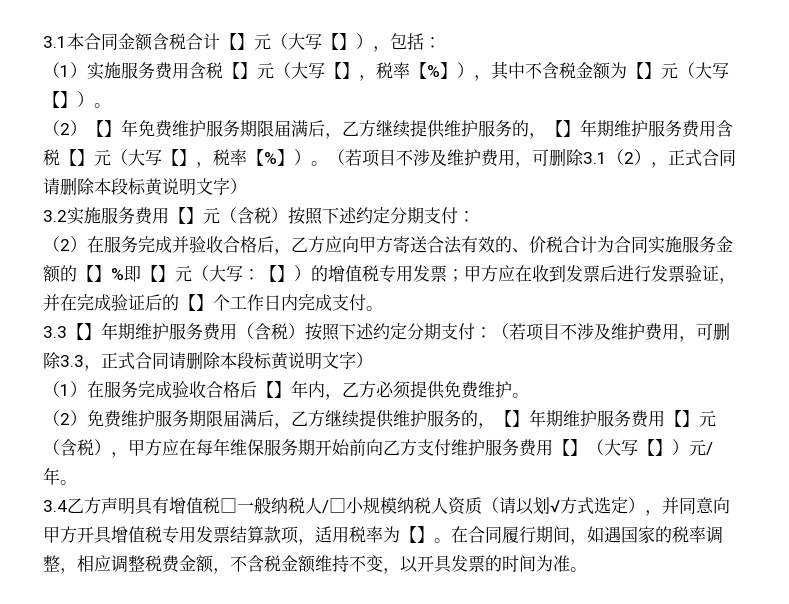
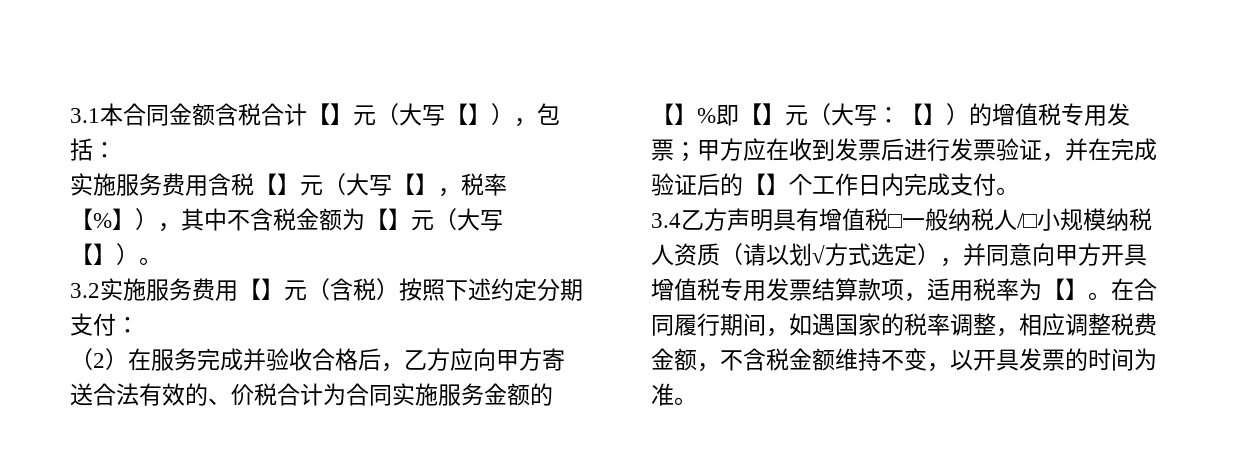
[43,62,87,78] （1） -> (116, 150) none
[43,119,733,139] [43,148,736,168] [43,177,247,196] // （2）【】年免费维护服务期限届满后，乙方继续提供维护服务的，【】年期维护服务费用含税【】元（大写【】，税率【%】）。（若项目不涉及维护费用，可删除3.1（2），正式合同请删除本段标黄说明文字） -> (162, 261) none
[43,322,730,342] [43,351,373,371] [43,380,529,400] [43,409,716,429] [43,438,713,458] [43,467,77,485] // 3.3【】年期维护服务费用（含税）按照下述约定分期支付：（若项目不涉及维护费用，可删除3.3，正式合同请删除本段标黄说明文字） // （1）在服务完成验收合格后【】年内，乙方必须提供免费维护。 // （2）免费维护服务期限届满后，乙方继续提供维护服务的，【】年期维护服务费用【】元（含税），甲方应在每年维保服务期开始前向乙方支付维护服务费用【】（大写【】）元/年。 -> (1019, 191) none

